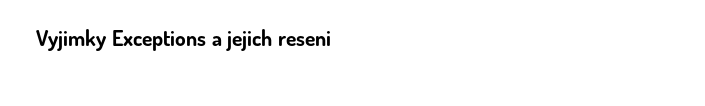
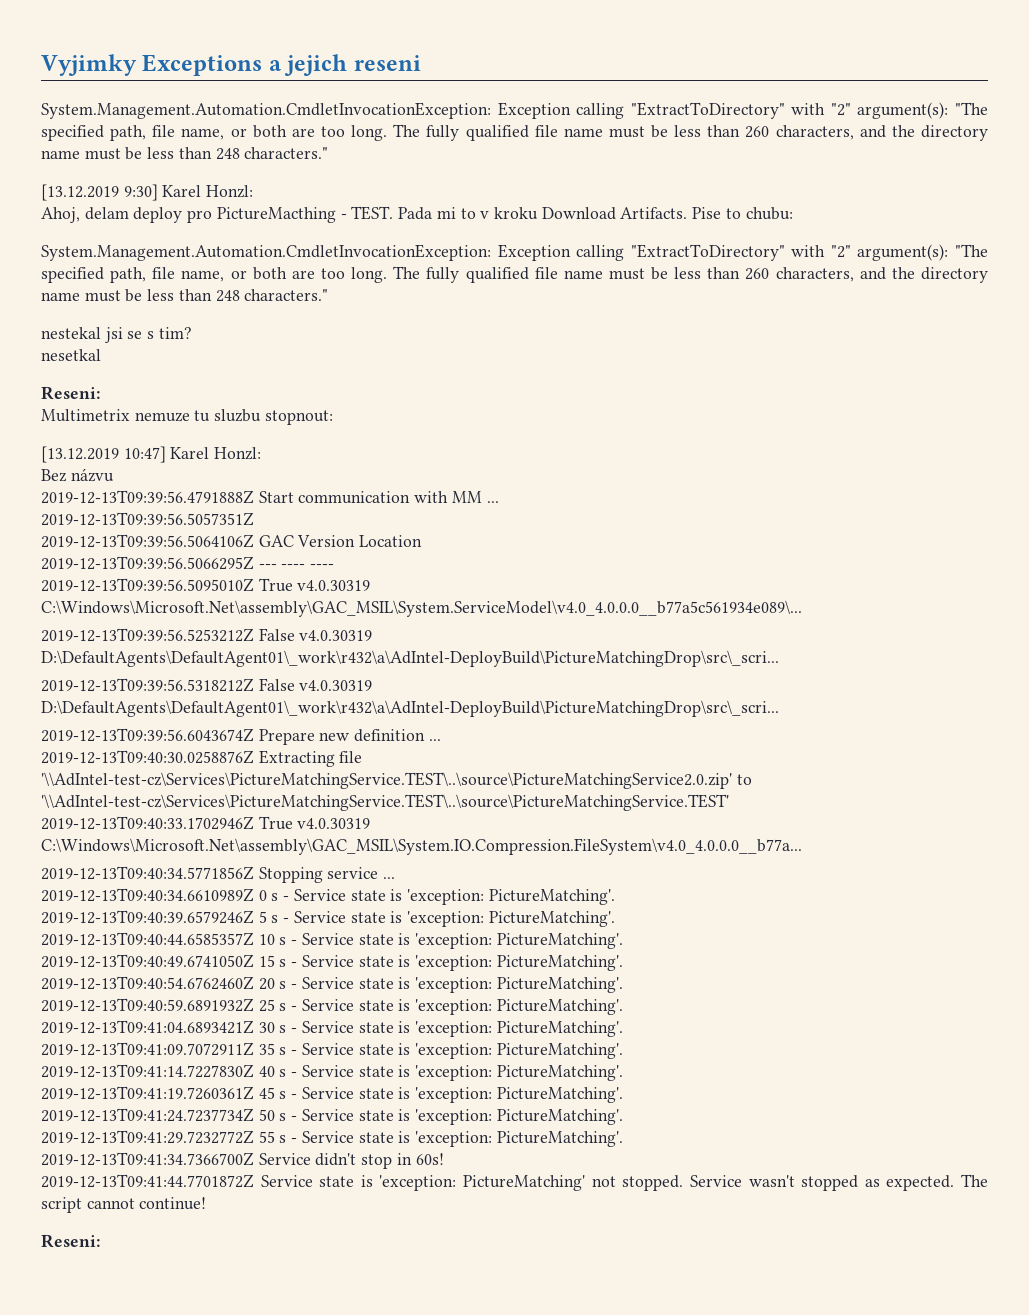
(332, 38) none -> [41,102,988,119] [41,124,988,141] [41,147,329,160] [41,184,254,201] [41,206,793,223] [41,244,988,261] [41,266,988,283] [41,289,329,302] [41,327,192,343] [41,349,101,361] [41,386,100,400] [41,409,333,425] [41,446,262,463] [41,468,114,482] [41,490,499,504] [41,512,254,526] [41,534,423,548] [41,556,335,570] [41,578,371,592] [41,600,802,617] [41,628,373,642] [41,650,779,667] [41,678,373,692] [41,700,779,717] [41,728,441,745] [41,750,363,767] [41,772,752,789] [41,794,729,811] [41,816,371,830] [41,838,802,855] [41,866,396,883] [41,888,615,905] [41,910,615,927] [41,932,623,949] [41,954,623,971] [41,976,623,993] [41,998,623,1015] [41,1020,623,1037] [41,1042,623,1059] [41,1064,623,1081] [41,1086,623,1103] [41,1108,623,1125] [41,1130,623,1147] [41,1152,444,1169] [41,1174,989,1191] [41,1197,207,1213] [41,1234,100,1248] // System.Management.Automation.CmdletInvocationException: Exception calling "ExtractToDirectory" with "2" argument(s): "The specified path, file name, or both are too long. The fully qualified file name must be less than 260 characters, and the directory name must be less than 248 characters." // [13.12.2019 9:30] Karel Honzl: // Ahoj, delam deploy pro PictureMacthing - TEST. Pada mi to v kroku Download Artifacts. Pise to chubu: // System.Management.Automation.CmdletInvocationException: Exception calling "ExtractToDirectory" with "2" argument(s): "The specified path, file name, or both are too long. The fully qualified file name must be less than 260 characters, and the directory name must be less than 248 characters." // nestekal jsi se s tim? // nesetkal // Reseni: // Multimetrix nemuze tu sluzbu stopnout: // [13.12.2019 10:47] Karel Honzl: // Bez názvu // 2019-12-13T09:39:56.4791888Z Start communication with MM ... // 2019-12-13T09:39:56.5057351Z // 2019-12-13T09:39:56.5064106Z GAC Version Location // 2019-12-13T09:39:56.5066295Z --- ---- ---- // 2019-12-13T09:39:56.5095010Z True v4.0.30319 C:\Windows\Microsoft.Net\assembly\GAC_MSIL\System.ServiceModel\v4.0_4.0.0.0__b77a5c561934e089\... // 2019-12-13T09:39:56.5253212Z False v4.0.30319 D:\DefaultAgents\DefaultAgent01\_work\r432\a\AdIntel-DeployBuild\PictureMatchingDrop\src\_scri... // 2019-12-13T09:39:56.5318212Z False v4.0.30319 D:\DefaultAgents\DefaultAgent01\_work\r432\a\AdIntel-DeployBuild\PictureMatchingDrop\src\_scri... // 2019-12-13T09:39:56.6043674Z Prepare new definition ... // 2019-12-13T09:40:30.0258876Z Extracting file '\\AdIntel-test-cz\Services\PictureMatchingService.TEST\..\source\PictureMatchingService2.0.zip' to '\\AdIntel-test-cz\Services\PictureMatchingService.TEST\..\source\PictureMatchingService.TEST' // 2019-12-13T09:40:33.1702946Z True v4.0.30319 C:\Windows\Microsoft.Net\assembly\GAC_MSIL\System.IO.Compression.FileSystem\v4.0_4.0.0.0__b77a... // 2019-12-13T09:40:34.5771856Z Stopping service ... // 2019-12-13T09:40:34.6610989Z 0 s - Service state is 'exception: PictureMatching'. // 2019-12-13T09:40:39.6579246Z 5 s - Service state is 'exception: PictureMatching'. // 2019-12-13T09:40:44.6585357Z 10 s - Service state is 'exception: PictureMatching'. // 2019-12-13T09:40:49.6741050Z 15 s - Service state is 'exception: PictureMatching'. // 2019-12-13T09:40:54.6762460Z 20 s - Service state is 'exception: PictureMatching'. // 2019-12-13T09:40:59.6891932Z 25 s - Service state is 'exception: PictureMatching'. // 2019-12-13T09:41:04.6893421Z 30 s - Service state is 'exception: PictureMatching'. // 2019-12-13T09:41:09.7072911Z 35 s - Service state is 'exception: PictureMatching'. // 2019-12-13T09:41:14.7227830Z 40 s - Service state is 'exception: PictureMatching'. // 2019-12-13T09:41:19.7260361Z 45 s - Service state is 'exception: PictureMatching'. // 2019-12-13T09:41:24.7237734Z 50 s - Service state is 'exception: PictureMatching'. // 2019-12-13T09:41:29.7232772Z 55 s - Service state is 'exception: PictureMatching'. // 2019-12-13T09:41:34.7366700Z Service didn't stop in 60s! // 2019-12-13T09:41:44.7701872Z Service state is 'exception: PictureMatching' not stopped. Service wasn't stopped as expected. The script cannot continue! // Reseni:

